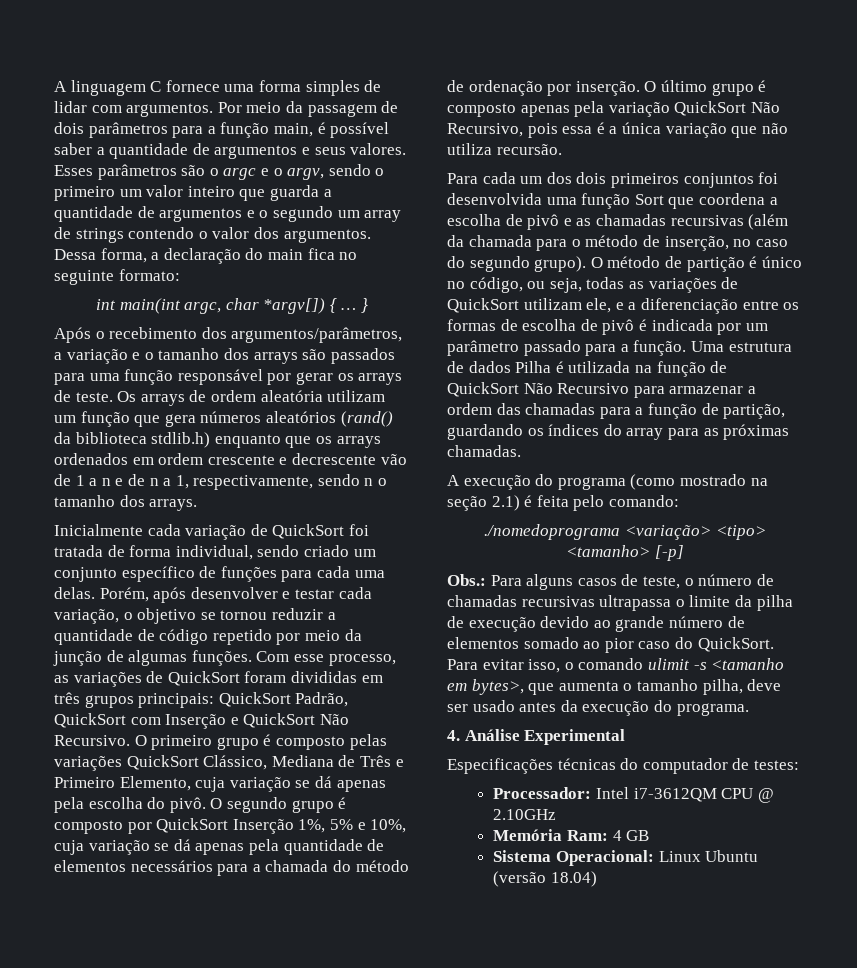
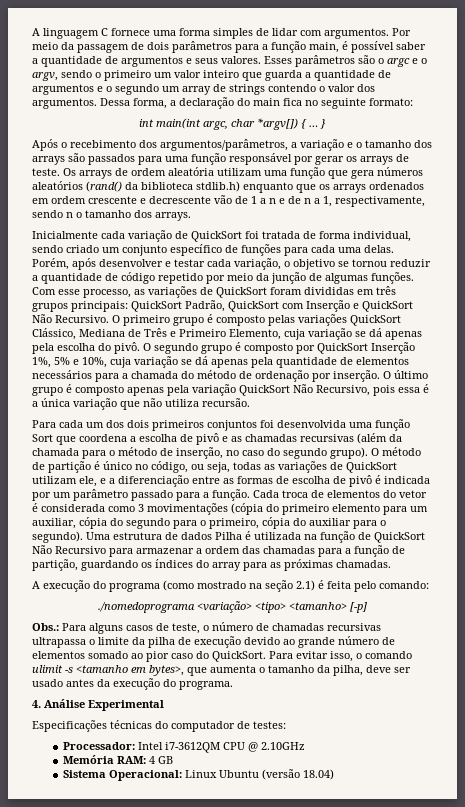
[54,415,76,423] um -> [264,170,287,176] uma
[783,302,800,310] os -> [223,478,234,484] as
(687, 348) none -> [253,490,427,498] [32,503,428,515] [32,517,386,529] [32,531,83,543] Cada troca de elementos do vetor é considerada como 3 movimentações (cópia do primeiro elemento para um auxiliar, cópia do segundo para o primeiro, cópia do auxiliar para o segundo).
(698, 685) none -> [317,665,330,673] da
[566,830,608,841] Ram: -> [116,756,146,764] RAM:

